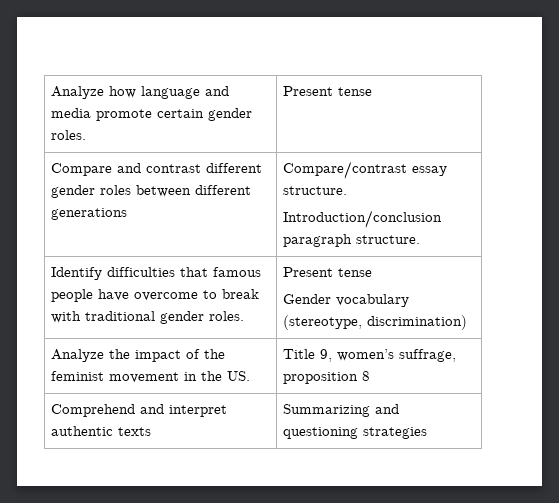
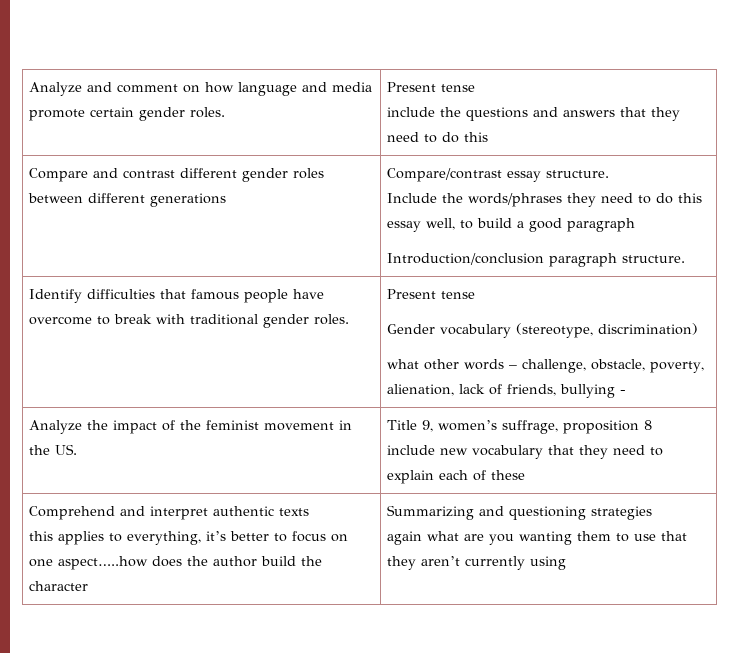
[50,86,104,99] Analyze -> [28,82,200,96] Analyze and comment on
(372, 91) none -> [386,107,680,121] [386,132,488,143] // include the questions and answers that they need to do this
(347, 190) none -> [386,193,702,207] [386,218,635,232] // Include the words/phrases they need to do this essay well, to build a good paragraph
(467, 322) none -> [386,359,704,373] [386,384,626,398] // what other words – challenge, obstacle, poverty, alienation, lack of friends, bullying -
(370, 376) none -> [386,445,663,459] [386,470,525,484] // include new vocabulary that they need to explain each of these
[282,404,399,417] [282,427,427,439] | Summarizing and questioning strategies -> [28,531,348,545] [28,556,322,570] [28,581,88,591] [386,505,652,520] [386,531,687,545] [386,556,566,570] // this applies to everything, it’s better to focus on one aspect…..how does the author build the character | Summarizing and questioning strategies // again what are you wanting them to use that they aren’t currently using

